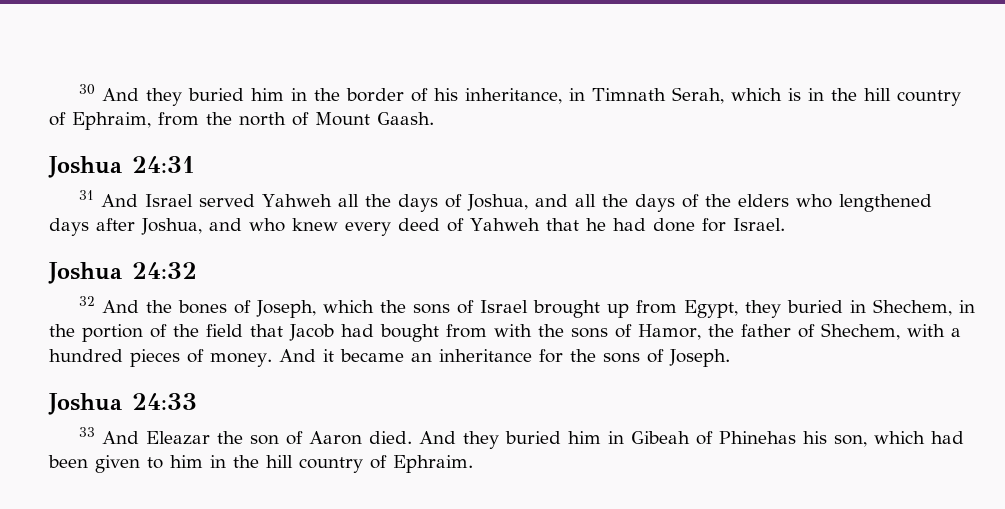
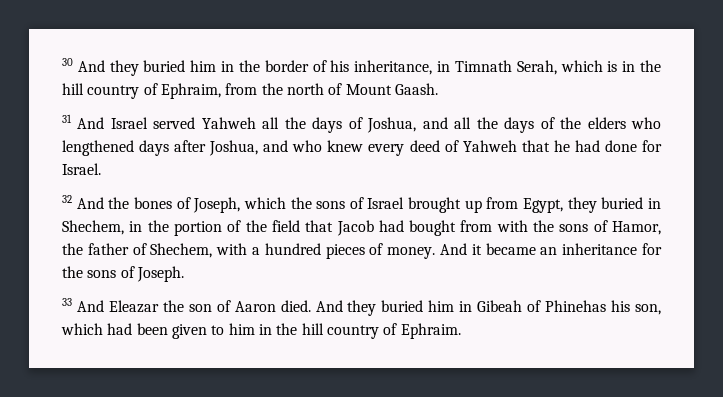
[48,156,195,178] // Joshua 24:31 -> (438, 89) none
[48,262,197,284] // Joshua 24:32 -> (101, 169) none
[48,393,197,415] // Joshua 24:33 -> (184, 274) none

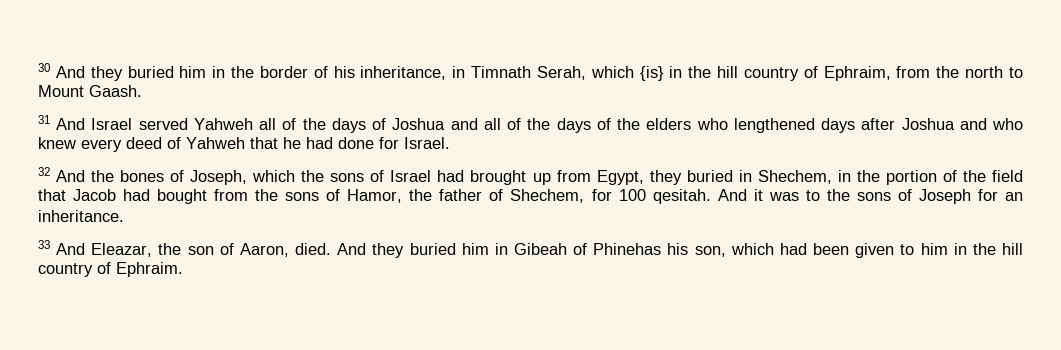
[607,61,618,72] is -> [639,66,664,81] {is}
[328,83,343,95] of -> [1009,67,1024,78] to
[284,117,417,133] the days of Joshua, -> [282,118,446,133] of the days of Joshua
(472, 123) none -> [507,118,522,130] of
[209,140,259,156] Joshua, -> [901,118,955,130] Joshua
(405, 203) none -> [437,170,465,182] had
[496,220,528,232] with -> (249, 195) none
[216,243,663,259] [62,266,184,282] with a hundred pieces of money. And it became an inheritance for the sons of Joseph. -> [591,189,1023,204] [38,210,124,222] for 100 qesitah. And it was to the sons of Joseph for an inheritance.
[108,300,159,313] Eleazar -> [91,243,153,257] Eleazar,
[234,301,276,312] Aaron -> [239,243,289,257] Aaron,

